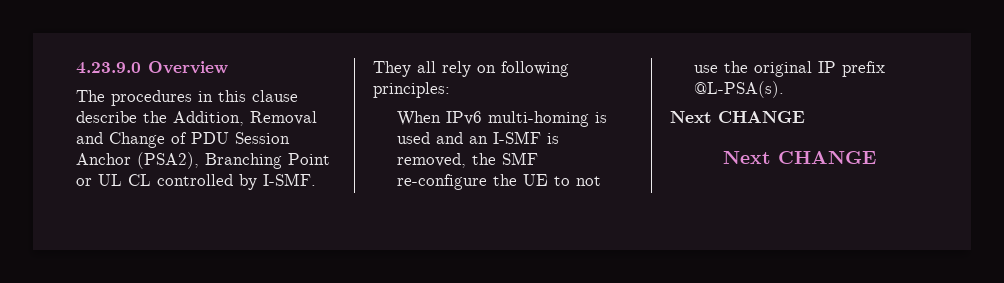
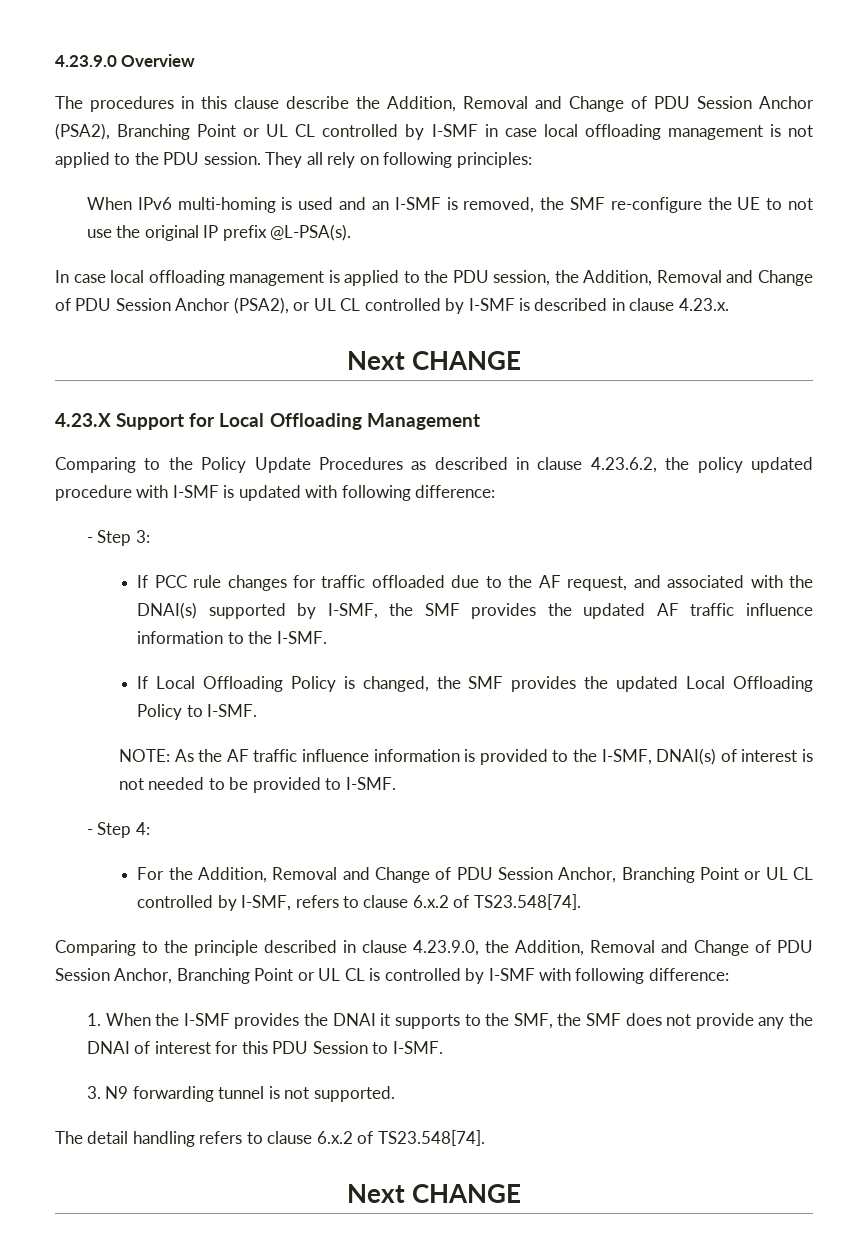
[263,173,316,186] I-SMF. -> [431,124,814,140] [55,152,261,168] I-SMF in case local offloading management is not applied to the PDU session.
[670,111,805,123] Next CHANGE -> [55,270,813,286] [55,297,729,314] [346,351,522,370] [55,413,480,430] [55,457,813,473] [55,485,496,501] [87,530,150,546] [137,575,814,591] [137,602,814,619] [137,631,327,644] [137,676,813,692] [137,704,258,720] [119,748,813,765] [119,777,396,793] [87,822,150,838] [137,867,813,883] [137,894,581,911] [55,940,813,956] [55,968,729,984] [87,1013,813,1029] [87,1041,443,1054] [87,1086,395,1102] [55,1130,485,1147] In case local offloading management is applied to the PDU session, the Addition, Removal and Change of PDU Session Anchor (PSA2), or UL CL controlled by I-SMF is described in clause 4.23.x. // Next CHANGE // 4.23.X Support for Local Offloading Management // Comparing to the Policy Update Procedures as described in clause 4.23.6.2, the policy updated procedure with I-SMF is updated with following difference: // - Step 3: // If PCC rule changes for traffic offloaded due to the AF request, and associated with the DNAI(s) supported by I-SMF, the SMF provides the updated AF traffic influence information to the I-SMF. // If Local Offloading Policy is changed, the SMF provides the updated Local Offloading Policy to I-SMF. // NOTE: As the AF traffic influence information is provided to the I-SMF, DNAI(s) of interest is not needed to be provided to I-SMF. // - Step 4: // For the Addition, Removal and Change of PDU Session Anchor, Branching Point or UL CL controlled by I-SMF, refers to clause 6.x.2 of TS23.548[74]. // Comparing to the principle described in clause 4.23.9.0, the Addition, Removal and Change of PDU Session Anchor, Branching Point or UL CL is controlled by I-SMF with following difference: // 1. When the I-SMF provides the DNAI it supports to the SMF, the SMF does not provide any the DNAI of interest for this PDU Session to I-SMF. // 3. N9 forwarding tunnel is not supported. // The detail handling refers to clause 6.x.2 of TS23.548[74].

